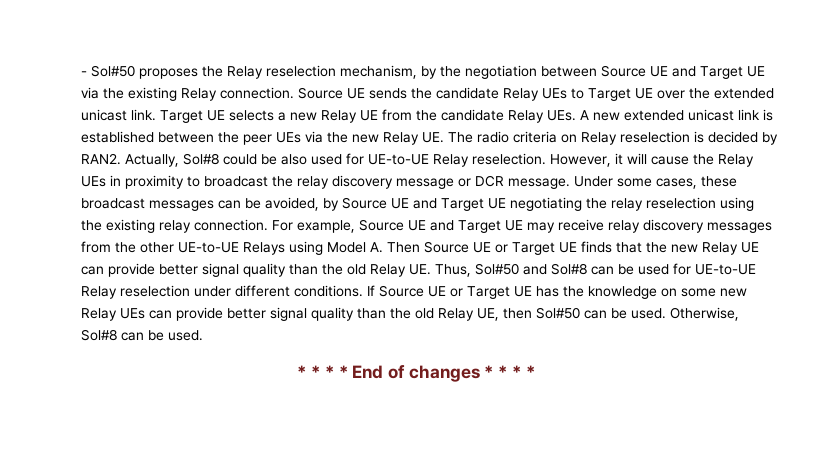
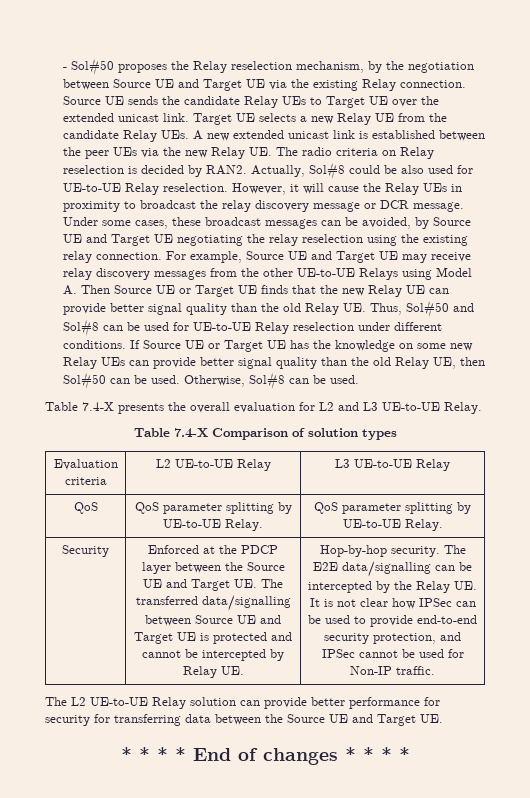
(203, 335) none -> [45,402,482,414] [133,428,397,440] [53,459,118,470] [64,477,107,485] [155,459,271,471] [335,459,451,471] [73,502,98,514] [134,502,292,514] [163,519,263,531] [314,502,472,514] [342,519,443,531] [62,545,109,557] [148,545,278,554] [141,562,285,574] [143,579,283,591] [135,595,291,611] [145,615,281,626] [134,632,292,644] [142,649,284,661] [182,666,244,678] [319,545,466,557] [313,561,473,577] [308,581,478,593] [309,598,476,609] [308,615,478,627] [324,632,462,644] [321,649,464,658] [350,666,436,675] [45,697,440,709] [45,714,443,726] // Table 7.4-X presents the overall evaluation for L2 and L3 UE-to-UE Relay. // Table 7.4-X Comparison of solution types // Evaluation criteria | L2 UE-to-UE Relay | L3 UE-to-UE Relay // QoS | QoS parameter splitting by UE-to-UE Relay. | QoS parameter splitting by UE-to-UE Relay. // Security | Enforced at the PDCP layer between the Source UE and Target UE. The transferred data/signalling between Source UE and Target UE is protected and cannot be intercepted by Relay UE. | Hop-by-hop security. The E2E data/signalling can be intercepted by the Relay UE. It is not clear how IPSec can be used to provide end-to-end security protection, and IPSec cannot be used for Non-IP traffic. // The L2 UE-to-UE Relay solution can provide better performance for security for transferring data between the Source UE and Target UE.

